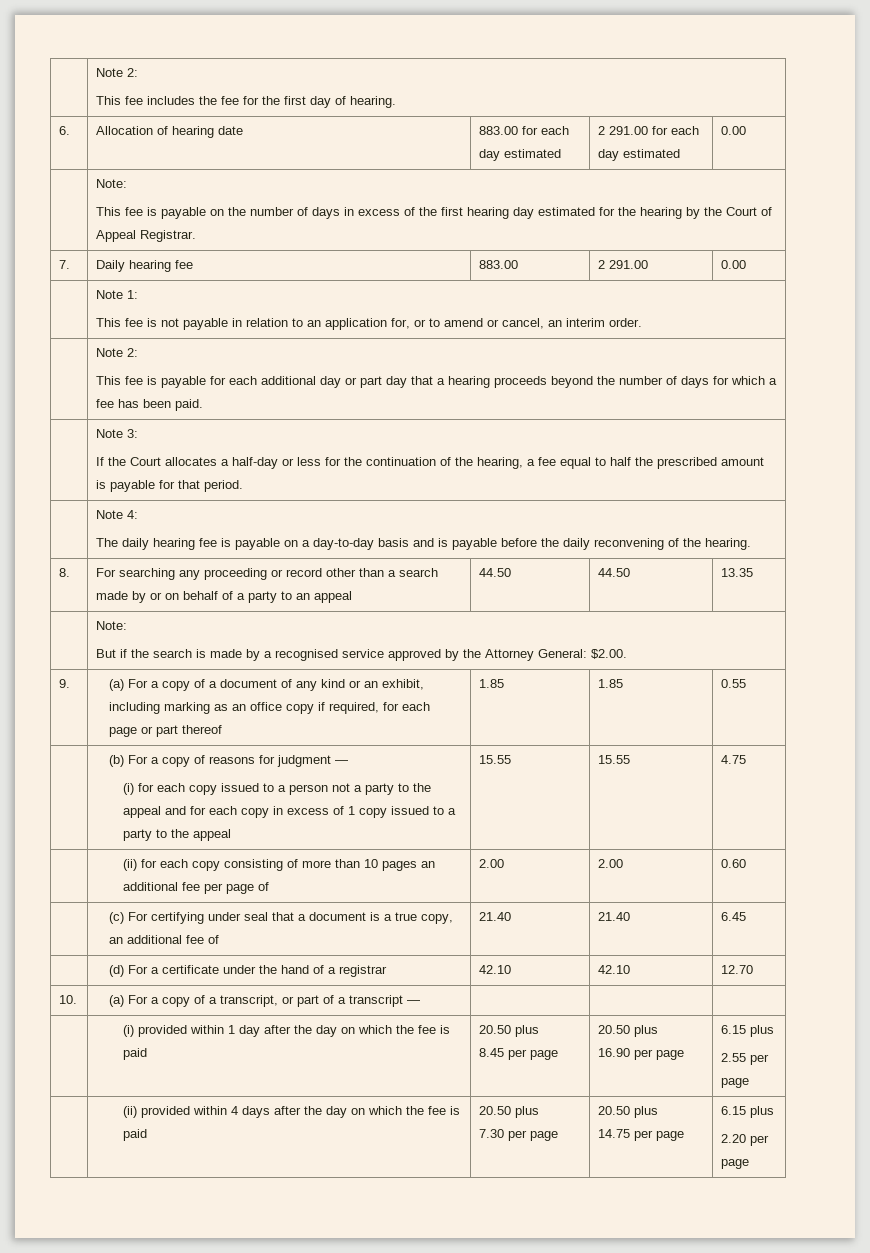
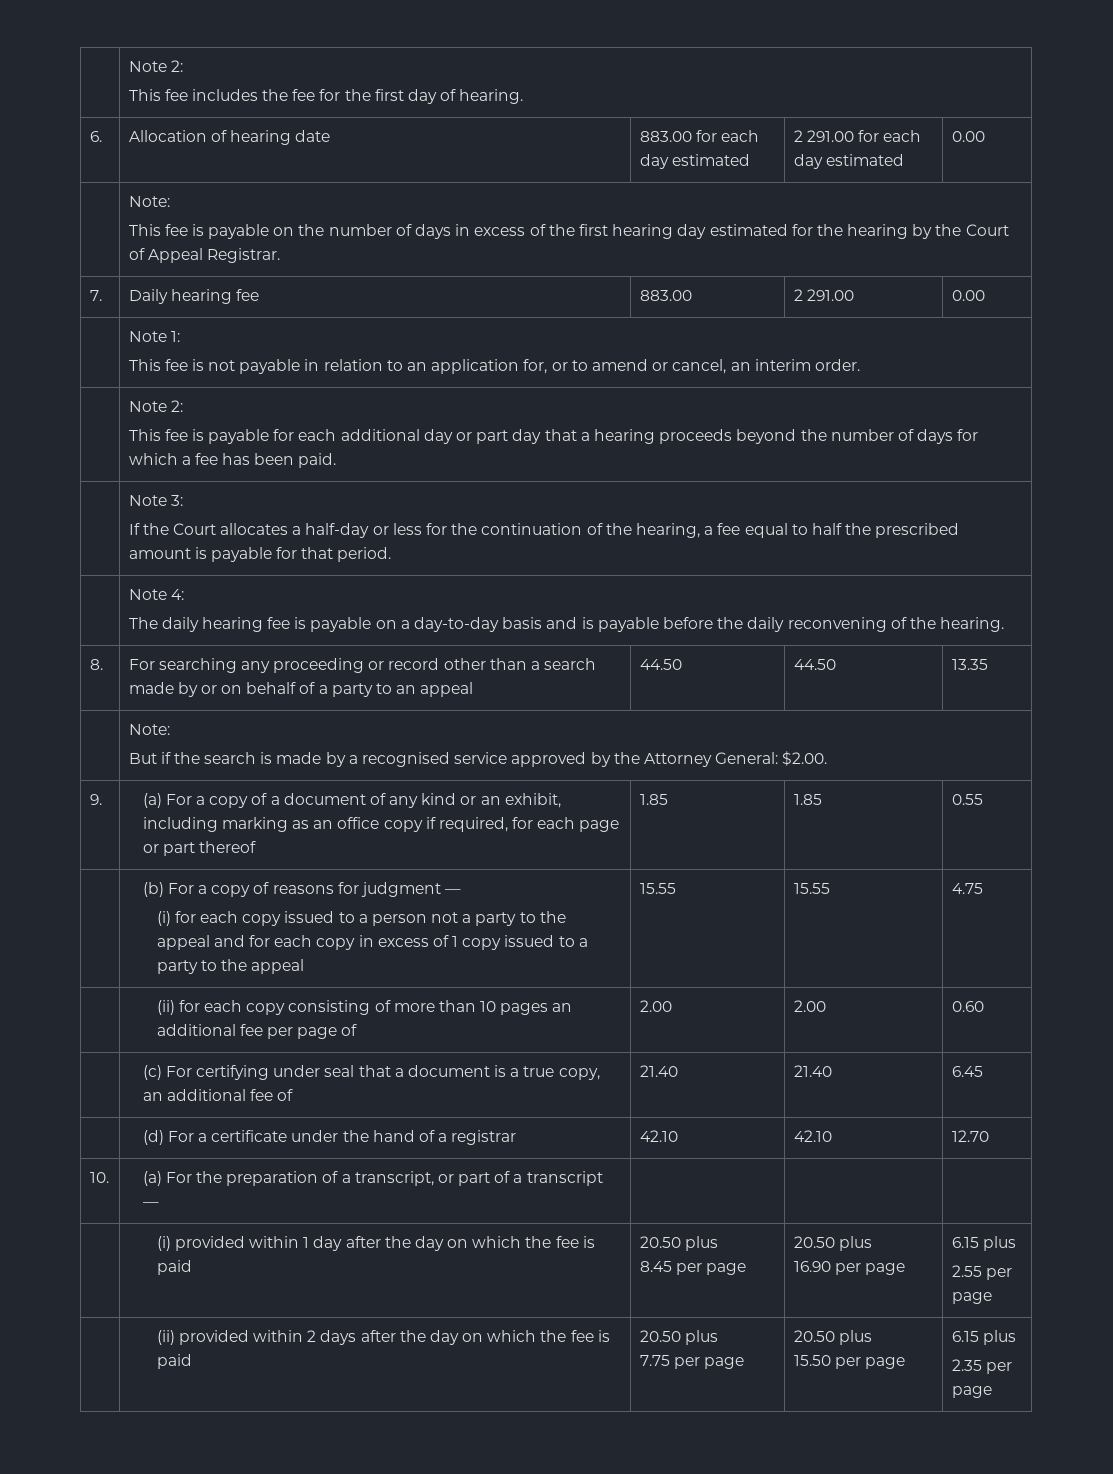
[151,997,191,1007] a copy -> [195,1171,319,1186] the preparation
[230,1106,238,1115] 4 -> [307,1330,317,1342] 2
[479,1129,559,1141] [598,1106,659,1118] [598,1129,685,1141] [721,1106,775,1118] [721,1134,747,1143] 7.30 per page | 20.50 plus // 14.75 per page | 6.15 plus // 2.20 -> [639,1355,744,1369] [793,1330,872,1345] [793,1355,905,1369] [951,1330,1016,1345] [951,1359,982,1371] 7.75 per page | 20.50 plus // 15.50 per page | 6.15 plus // 2.35

